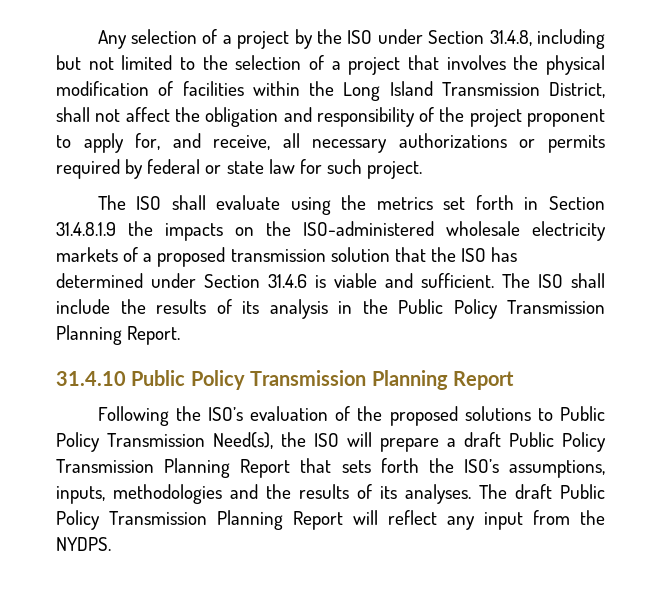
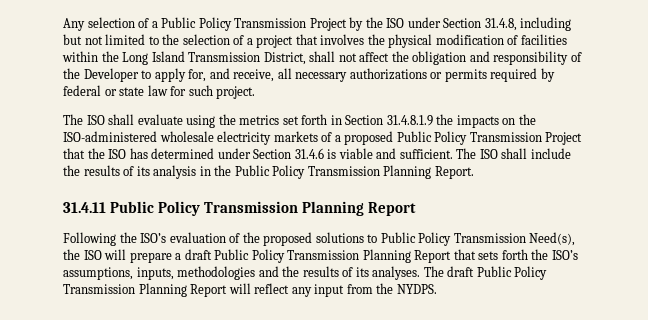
[237,31,290,49] project -> [161,17,347,31] Public Policy Transmission Project
[469,109,606,127] project proponent -> [83,68,139,82] Developer
[230,247,390,262] transmission solution -> [396,131,583,145] Public Policy Transmission Project
[56,371,126,386] 31.4.10 -> [63,202,106,213] 31.4.11

